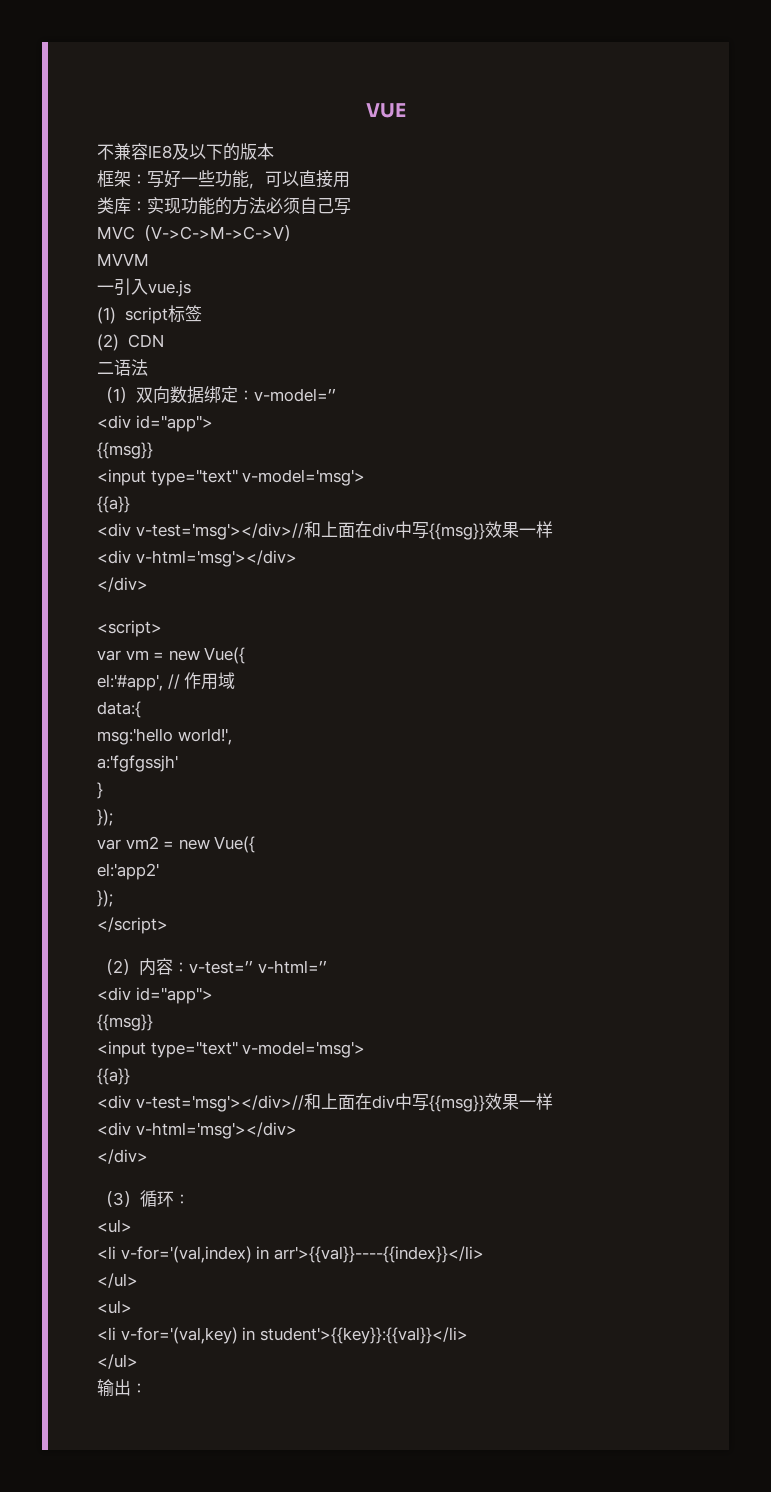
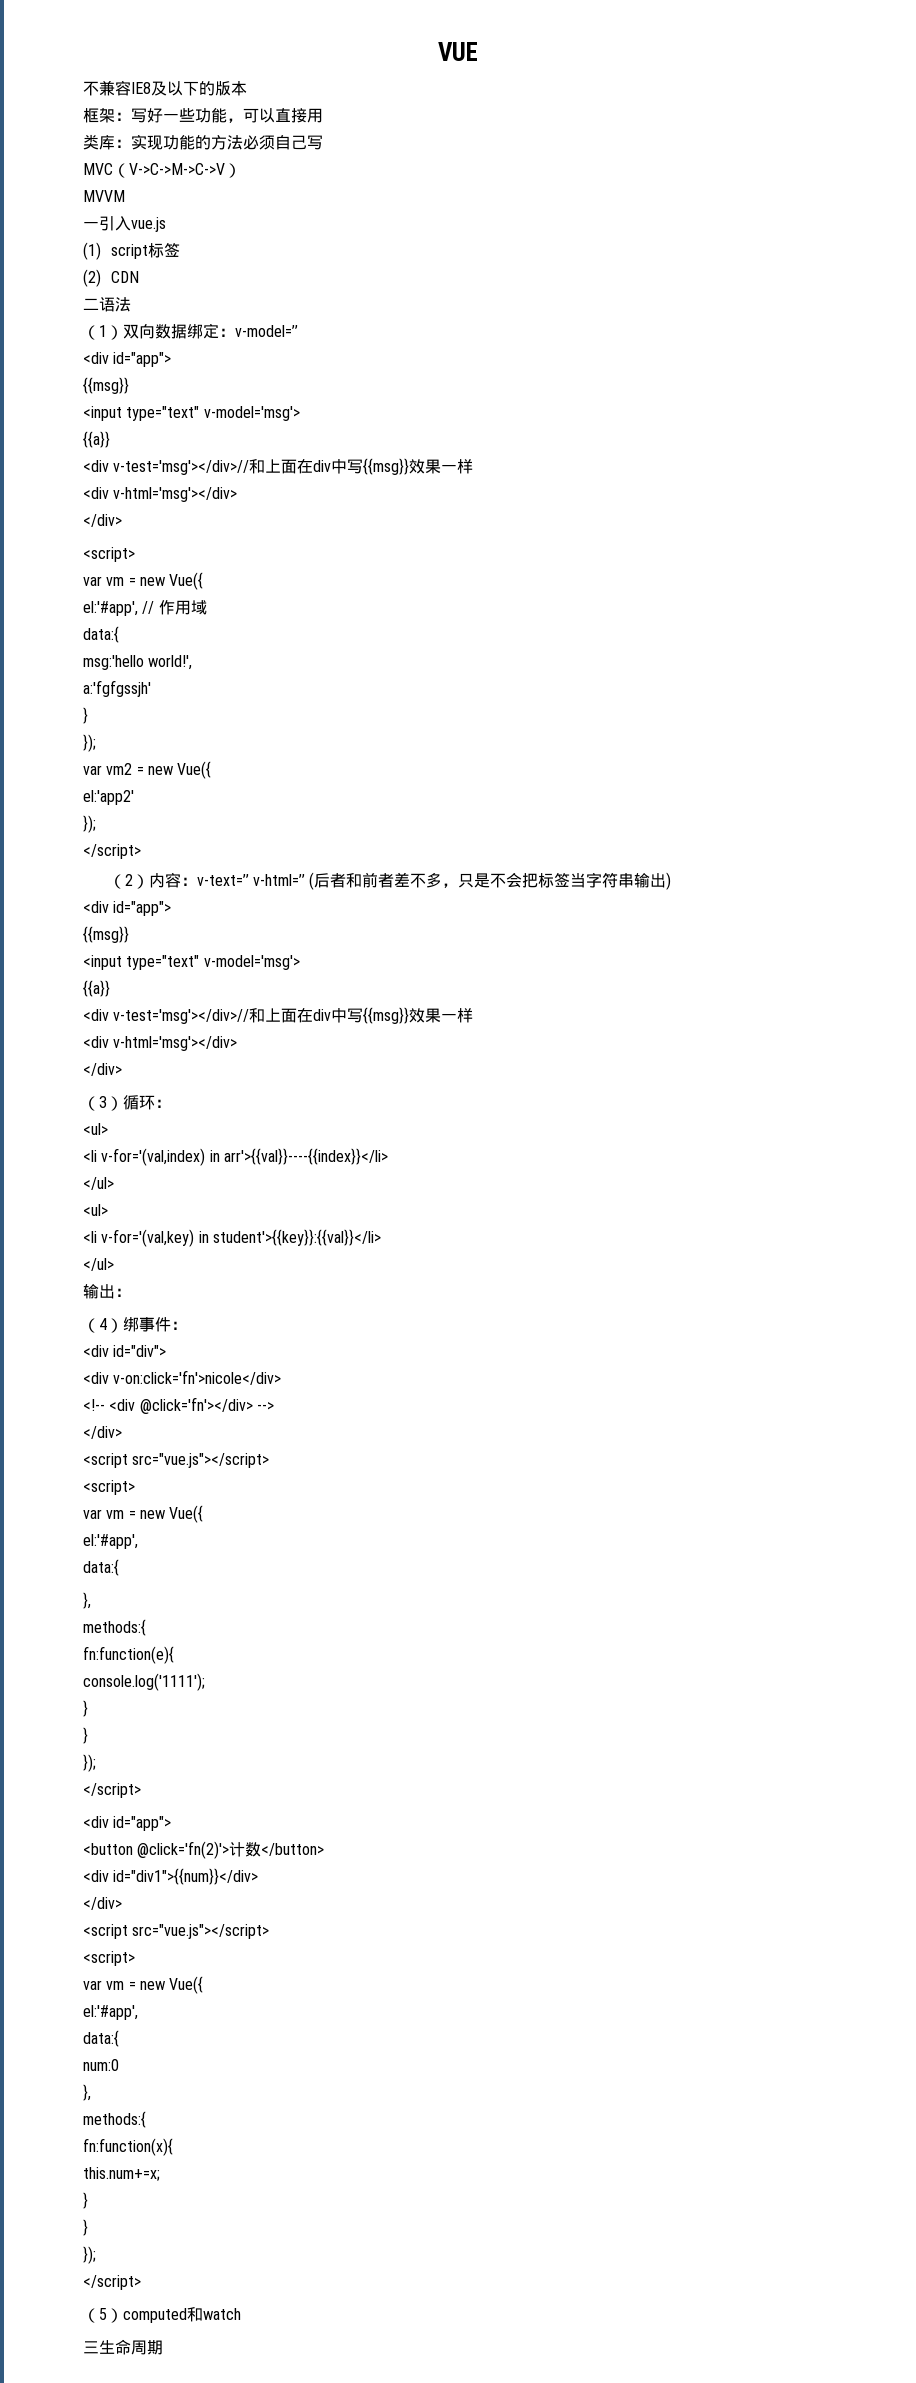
[189,961,253,974] v-test=’’ -> [196,874,249,886] v-text=’’
(327, 967) none -> [309,872,672,890] (后者和前者差不多，只是不会把标签当字符串输出)
(147, 1388) none -> [83,1317,187,1333] [83,1345,167,1357] [83,1370,282,1385] [83,1397,274,1414] [83,1426,122,1439] [83,1453,270,1468] [83,1480,135,1495] [83,1505,204,1523] [83,1534,138,1549] [83,1559,119,1576] [83,1592,91,1609] [83,1619,146,1636] [83,1646,174,1664] [83,1673,205,1691] [83,1700,88,1717] [83,1727,88,1744] [83,1754,96,1772] [83,1783,141,1798] [83,1816,172,1831] [83,1841,325,1859] [83,1868,259,1885] [83,1897,122,1910] [83,1924,270,1939] [83,1951,135,1966] [83,1976,204,1994] [83,2005,138,2020] [83,2030,119,2047] [83,2059,119,2071] [83,2084,91,2101] [83,2111,146,2128] [83,2138,173,2156] [83,2167,160,2181] [83,2192,88,2209] [83,2219,88,2236] [83,2246,96,2264] [83,2275,141,2290] [83,2307,241,2323] [83,2339,163,2355] // （4）绑事件： // <div id="div"> // <div v-on:click='fn'>nicole</div> // <!-- <div @click='fn'></div> --> // </div> // <script src="vue.js"></script> // <script> // var vm = new Vue({ // el:'#app', // data:{ // }, // methods:{ // fn:function(e){ // console.log('1111'); // } // } // }); // </script> // <div id="app"> // <button @click='fn(2)'>计数</button> // <div id="div1">{{num}}</div> // </div> // <script src="vue.js"></script> // <script> // var vm = new Vue({ // el:'#app', // data:{ // num:0 // }, // methods:{ // fn:function(x){ // this.num+=x; // } // } // }); // </script> // （5）computed和watch // 三生命周期

